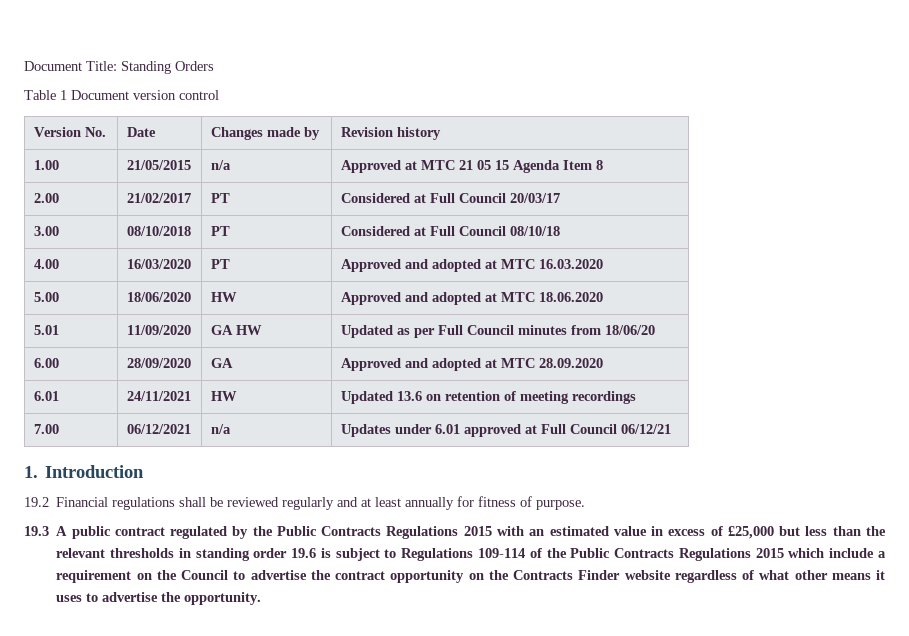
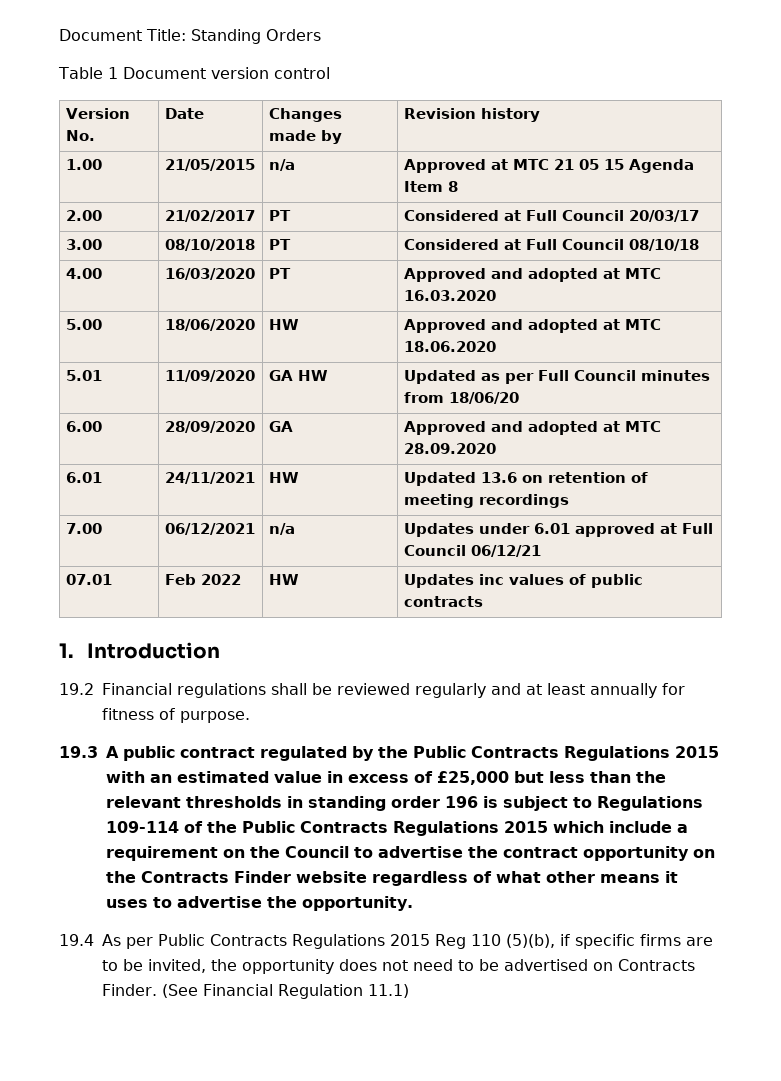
(671, 429) none -> [65,574,112,585] [164,574,241,585] [268,574,299,585] [403,574,643,588] [403,596,483,607] // 07.01 | Feb 2022 | HW | Updates inc values of public contracts
[291,548,317,558] 19.6 -> [445,796,478,808] 196
(262, 598) none -> [59,934,713,949] [102,959,695,974] [102,984,409,999] // 19.4 As per Public Contracts Regulations 2015 Reg 110 (5)(b), if specific firms are to be invited, the opportunity does not need to be advertised on Contracts Finder. (See Financial Regulation 11.1)

